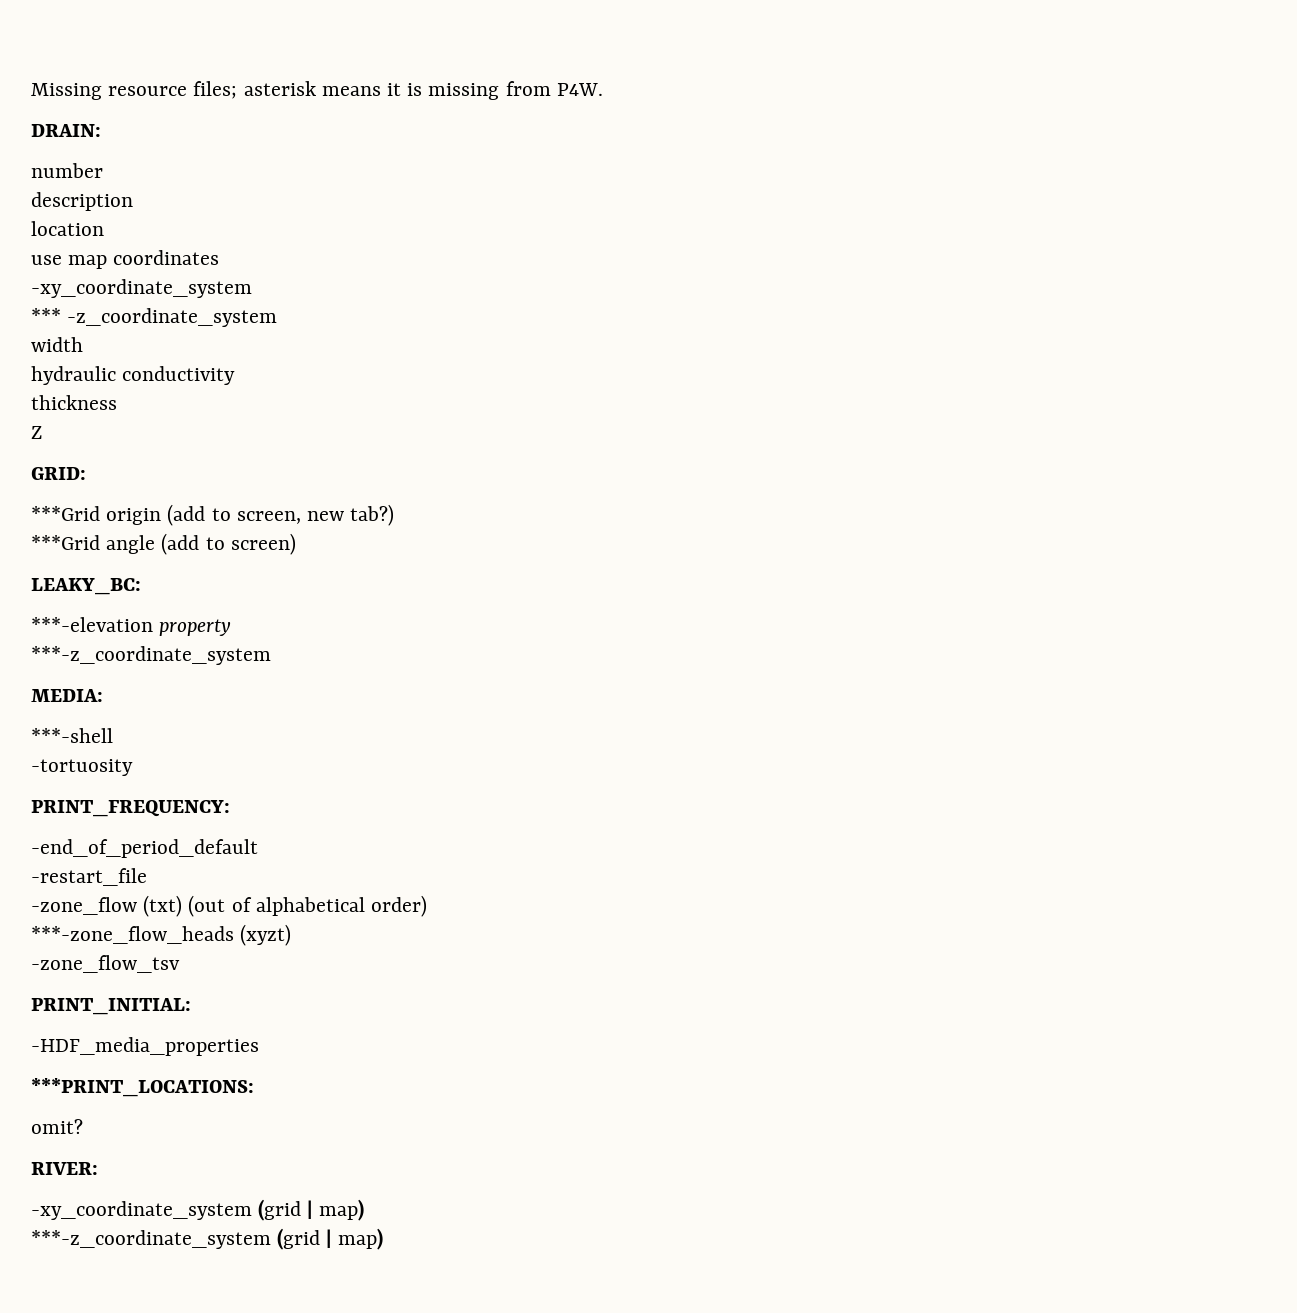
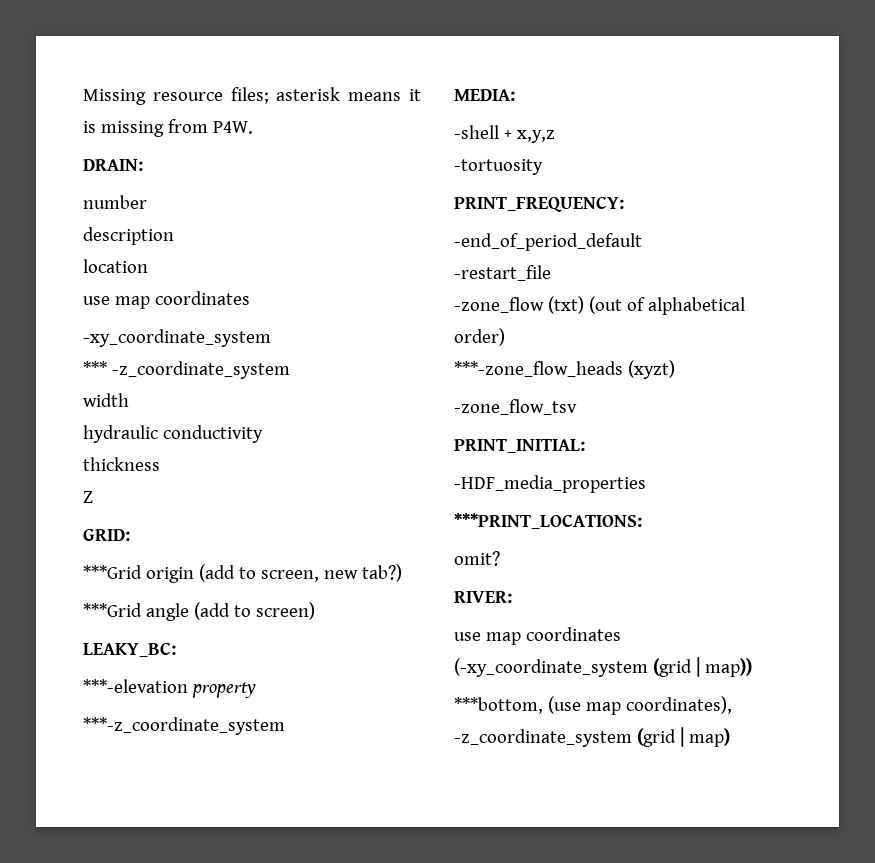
[31,728,113,743] ***-shell -> [454,125,555,143] -shell + x,y,z
[31,1199,364,1221] [31,1228,383,1250] -xy_coordinate_system (grid | map) // ***-z_coordinate_system (grid | map) -> [454,627,621,645] [454,657,752,677] [454,696,732,715] [454,727,730,747] use map coordinates (-xy_coordinate_system (grid | map)) // ***bottom, (use map coordinates), -z_coordinate_system (grid | map)

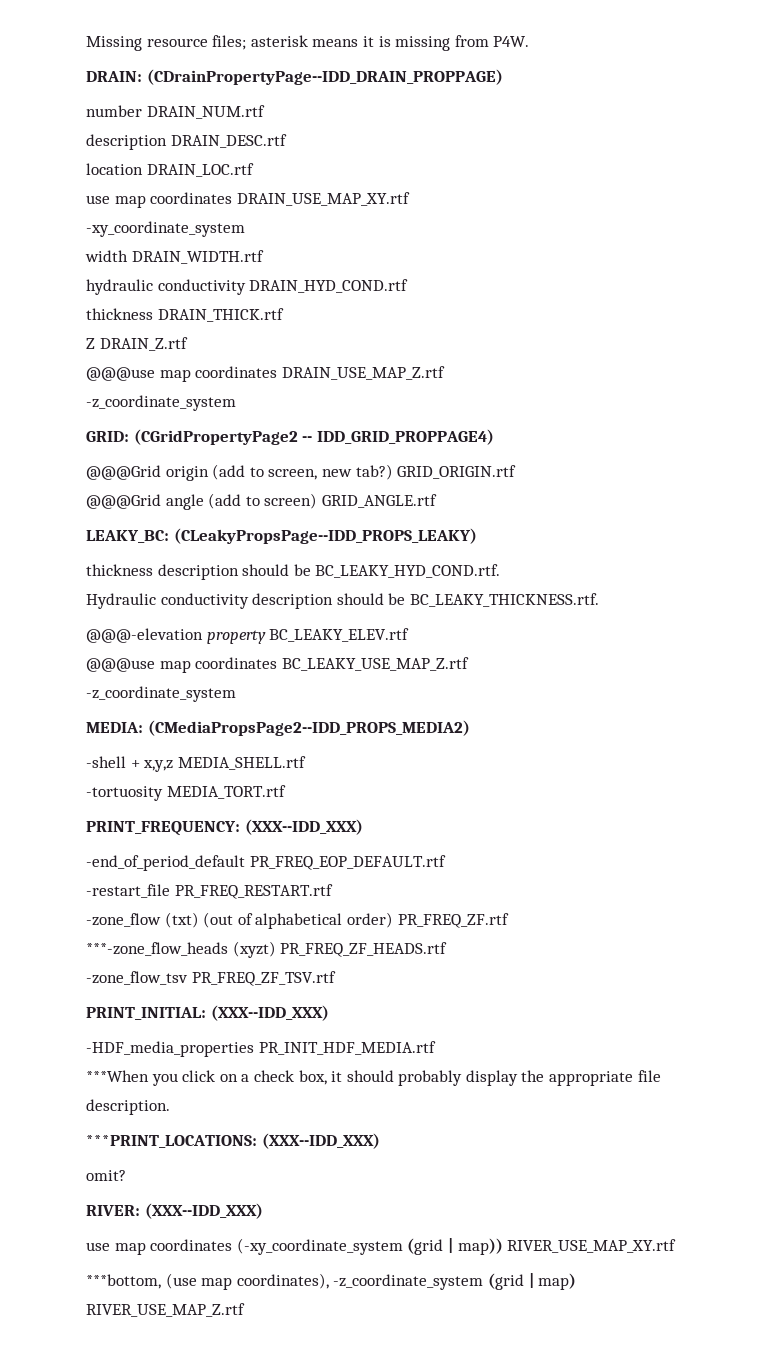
(143, 165) none -> [146,69,503,85] (CDrainPropertyPage--IDD_DRAIN_PROPPAGE)
[83,227,174,245] // description -> [146,105,265,119] [86,134,287,150] DRAIN_NUM.rtf // description DRAIN_DESC.rtf
[83,291,250,309] // use map coordinates -> [146,163,254,177] [86,192,410,208] DRAIN_LOC.rtf // use map coordinates DRAIN_USE_MAP_XY.rtf
[83,361,290,379] // *** -z_coordinate_system -> (245, 229) none
(129, 400) none -> [131,250,264,264] DRAIN_WIDTH.rtf
[83,457,160,471] // thickness -> [249,279,409,293] [86,308,284,322] DRAIN_HYD_COND.rtf // thickness DRAIN_THICK.rtf
[83,529,130,541] [83,565,142,579] // GRID: // ***Grid -> [99,337,188,351] [86,366,445,382] [86,395,236,411] [86,429,494,445] [86,465,161,480] DRAIN_Z.rtf // @@@use map coordinates DRAIN_USE_MAP_Z.rtf // -z_coordinate_system // GRID: (CGridPropertyPage2 -- IDD_GRID_PROPPAGE4) // @@@Grid
[83,603,142,617] // ***Grid -> [397,465,517,479] [86,494,161,509] GRID_ORIGIN.rtf // @@@Grid
(315, 611) none -> [321,494,437,508] GRID_ANGLE.rtf
[83,679,256,698] [83,717,285,735] // ***-elevation property // ***-z_coordinate_system -> [173,528,477,544] [86,564,501,580] [86,593,599,609] [86,628,410,644] [86,657,469,673] [86,686,236,702] (CLeakyPropsPage--IDD_PROPS_LEAKY) // thickness description should be BC_LEAKY_HYD_COND.rtf. // Hydraulic conductivity description should be BC_LEAKY_THICKNESS.rtf. // @@@-elevation property BC_LEAKY_ELEV.rtf // @@@use map coordinates BC_LEAKY_USE_MAP_Z.rtf // -z_coordinate_system
(515, 95) none -> [147,720,470,736] (CMediaPropsPage2--IDD_PROPS_MEDIA2)
(555, 136) none -> [177,756,306,770] MEDIA_SHELL.rtf
(543, 167) none -> [166,785,286,799] MEDIA_TORT.rtf
(624, 204) none -> [244,819,363,835] (XXX--IDD_XXX)
(642, 242) none -> [249,855,446,870] PR_FREQ_EOP_DEFAULT.rtf
(551, 273) none -> [174,884,333,899] PR_FREQ_RESTART.rtf
(505, 337) none -> [397,913,509,928] PR_FREQ_ZF.rtf
(675, 369) none -> [280,942,448,957] PR_FREQ_ZF_HEADS.rtf
(577, 407) none -> [191,971,336,986] PR_FREQ_ZF_TSV.rtf
(585, 446) none -> [210,1005,329,1021] (XXX--IDD_XXX)
(646, 484) none -> [258,1041,436,1055] [86,1070,661,1086] [86,1099,170,1115] PR_INIT_HDF_MEDIA.rtf // ***When you click on a check box, it should probably display the appropriate file description.
(642, 521) none -> [261,1133,380,1149] (XXX--IDD_XXX)
(512, 597) none -> [144,1203,263,1219] (XXX--IDD_XXX)
(752, 667) none -> [507,1239,677,1253] RIVER_USE_MAP_XY.rtf
(730, 737) none -> [86,1303,245,1317] RIVER_USE_MAP_Z.rtf

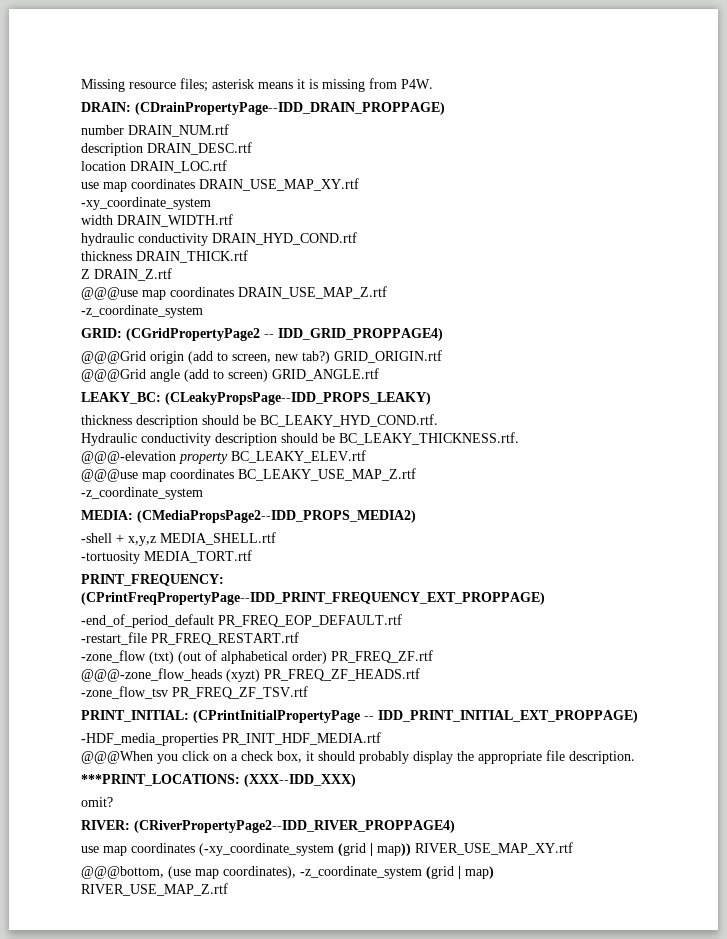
[244,819,363,835] (XXX--IDD_XXX) -> [81,592,545,605] (CPrintFreqPropertyPage--IDD_PRINT_FREQUENCY_EXT_PROPPAGE)
[86,942,228,956] ***-zone_flow_heads -> [81,668,222,682] @@@-zone_flow_heads
[210,1005,329,1021] (XXX--IDD_XXX) -> [193,710,638,723] (CPrintInitialPropertyPage -- IDD_PRINT_INITIAL_EXT_PROPPAGE)
[86,1070,149,1082] ***When -> [81,751,153,764] @@@When
[144,1203,263,1219] (XXX--IDD_XXX) -> [134,820,455,833] (CRiverPropertyPage2--IDD_RIVER_PROPPAGE4)
[86,1274,161,1289] ***bottom, -> [81,866,164,879] @@@bottom,

